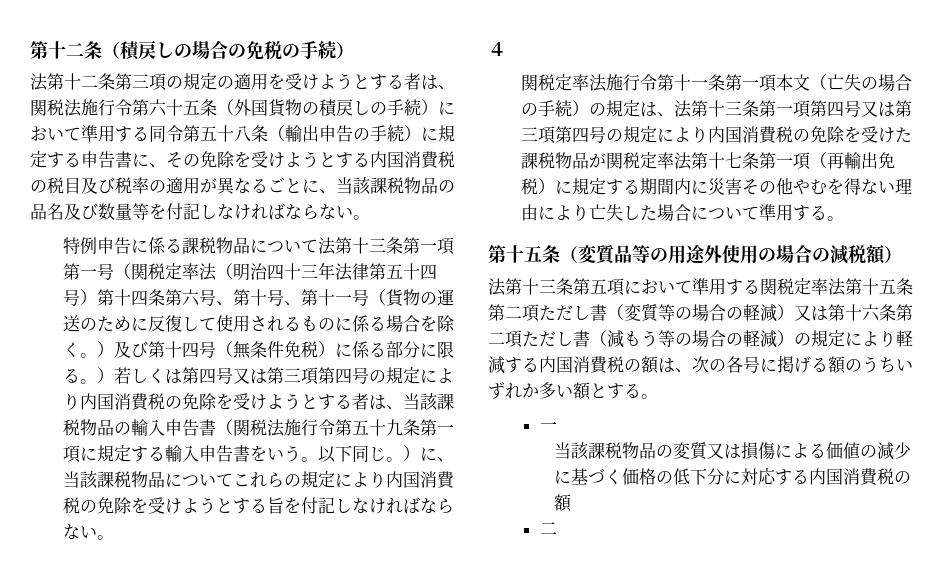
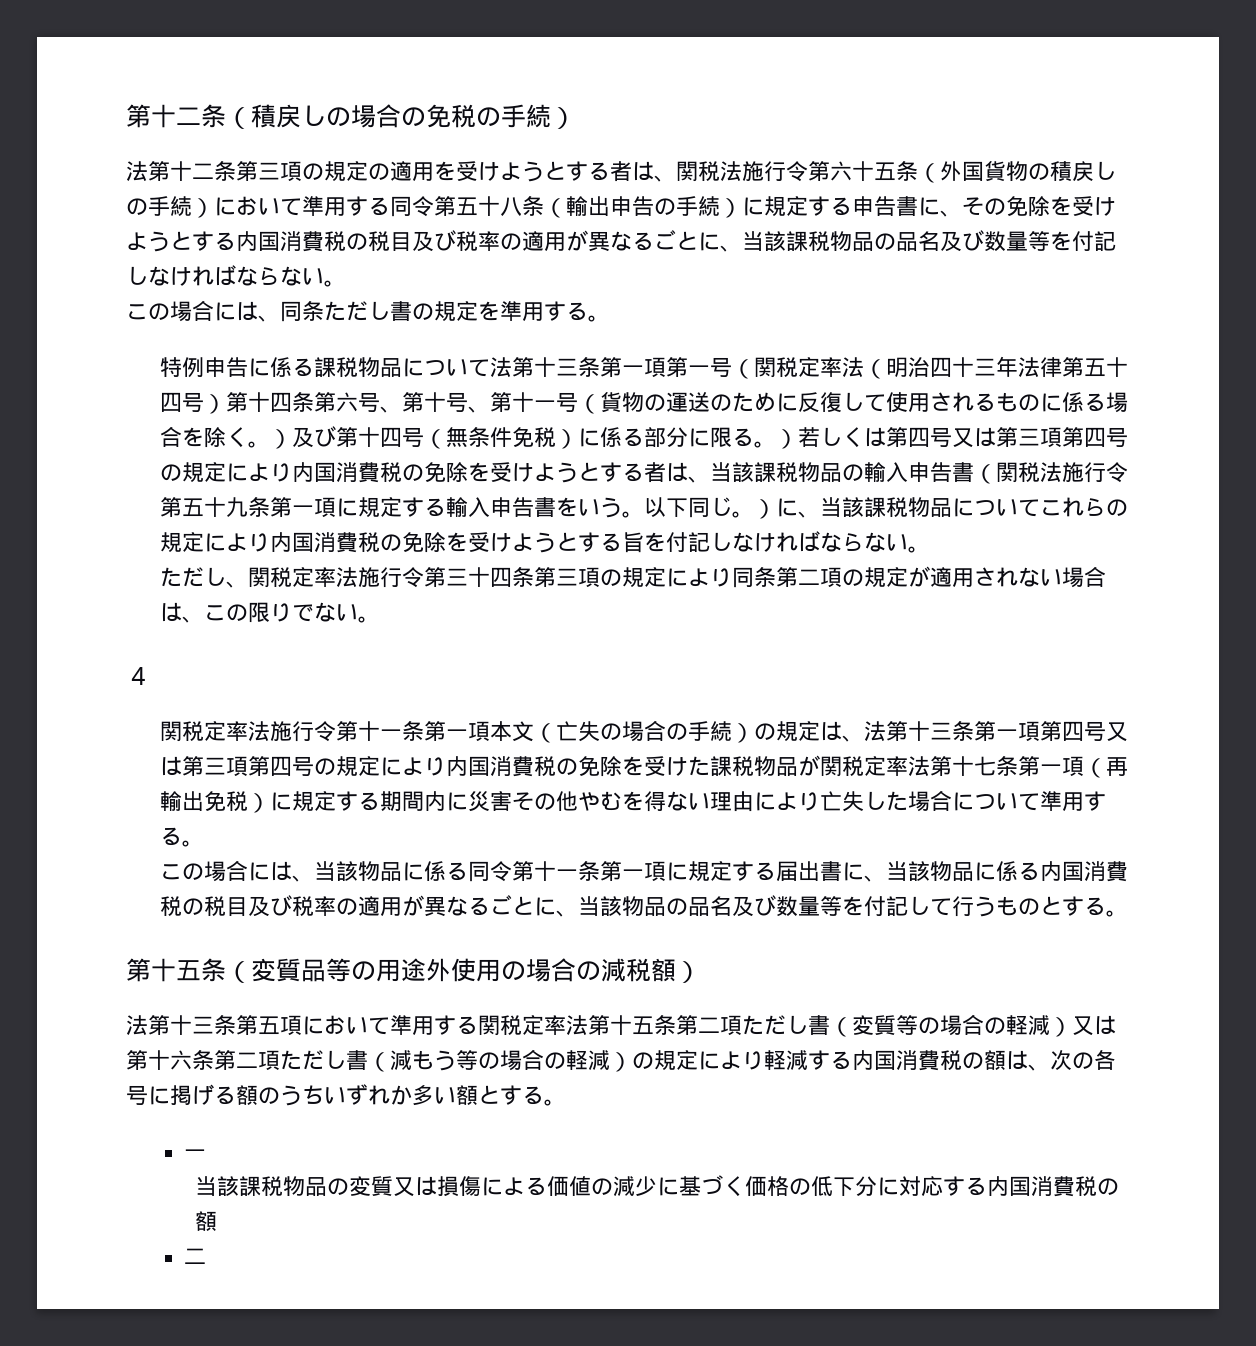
(370, 217) none -> [126,300,610,322] // この場合には、同条ただし書の規定を準用する。
(114, 537) none -> [160,566,1107,588] [160,602,381,623] // ただし、関税定率法施行令第三十四条第三項の規定により同条第二項の規定が適用されない場合は、この限りでない。
(844, 218) none -> [160,860,1129,882] [160,895,1129,917] // この場合には、当該物品に係る同令第十一条第一項に規定する届出書に、当該物品に係る内国消費税の税目及び税率の適用が異なるごとに、当該物品の品名及び数量等を付記して行うものとする。

